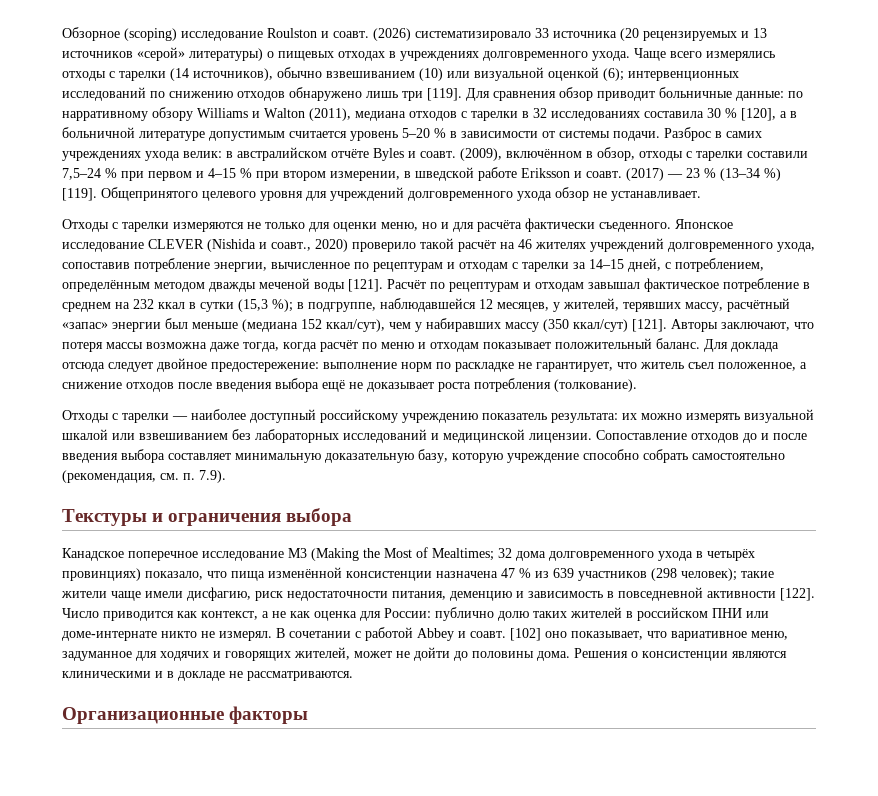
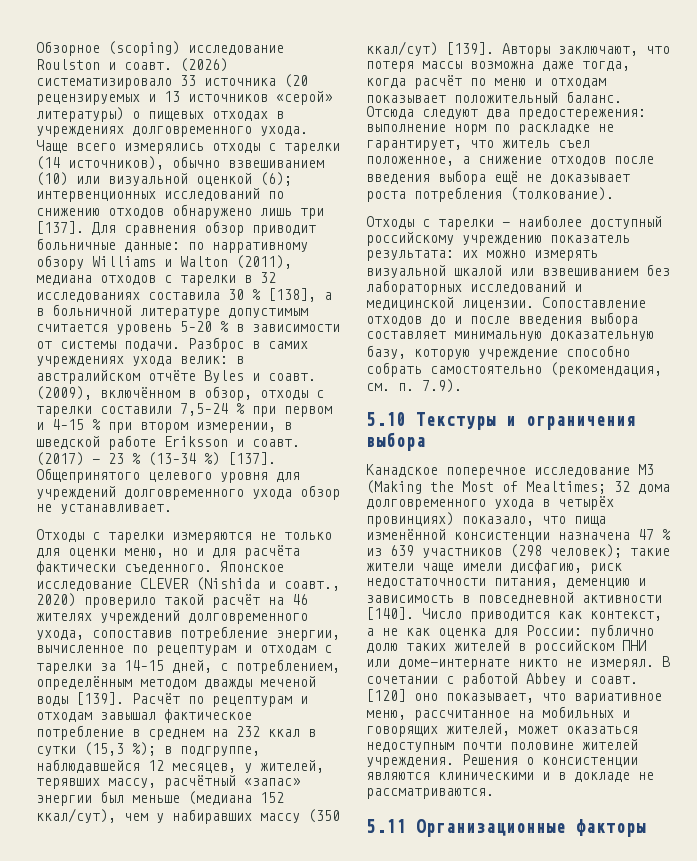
[427,88,462,101] [119]. -> [36,221,84,234] [137].
[741,108,776,121] [120], -> [268,288,316,302] [138],
[62,188,97,201] [119]. -> [228,452,276,465] [137].
[348,279,383,292] [121]. -> [76,692,124,705] [139].
[632,319,667,332] [121]. -> [446,42,494,55] [139].
[704,339,779,352] [62,358,319,372] Для доклада отсюда следует двойное предостережение: -> [366,106,646,120] Отсюда следуют два предостережения:
(226, 476) none -> [366,412,406,426] 5.10
[780,588,815,601] [122]. -> [366,607,414,620] [140].
[510,628,541,641] [102] -> [366,689,406,702] [120]
[62,651,209,661] задуманное для ходячих -> [414,706,614,721] рассчитанное на мобильных
[396,647,570,661] не дойти до половины дома. -> [566,726,638,734] [366,739,638,752] [366,757,454,768] оказаться недоступным почти половине жителей учреждения.
(353, 676) none -> [366,819,406,833] 5.11

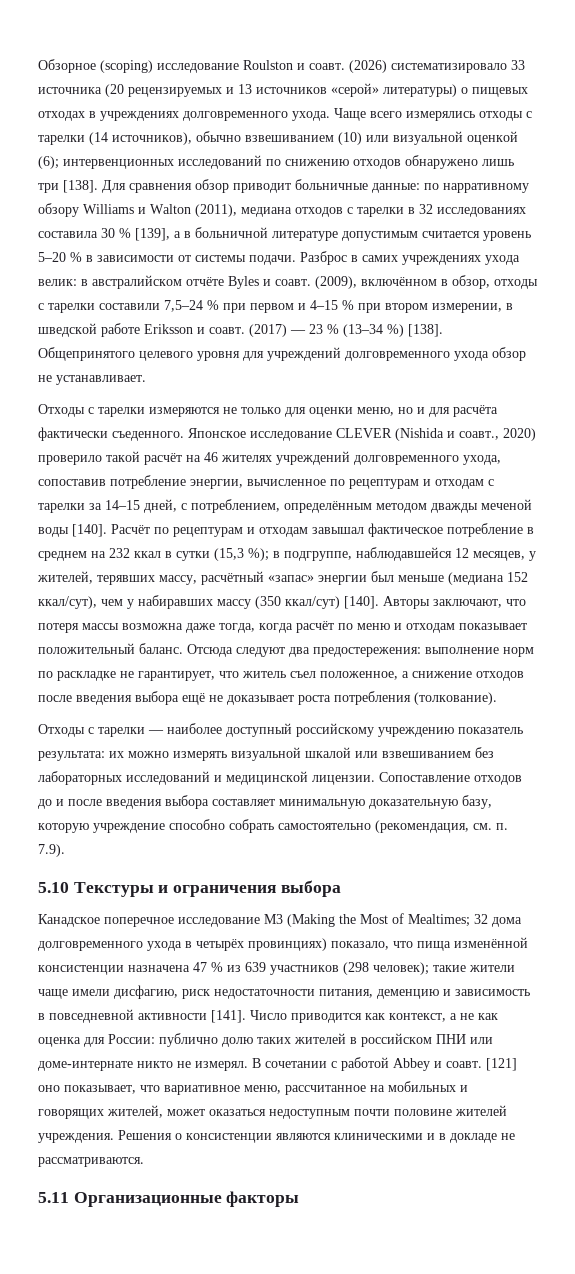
[36,221,84,234] [137]. -> [63,180,98,193] [138].
[268,288,316,302] [138], -> [135,228,170,241] [139],
[228,452,276,465] [137]. -> [408,324,443,337] [138].
[76,692,124,705] [139]. -> [72,524,107,537] [140].
[446,42,494,55] [139]. -> [344,596,379,609] [140].
[366,607,414,620] [140]. -> [211,1010,246,1023] [141].
[366,689,406,702] [120] -> [486,1058,517,1071] [121]

